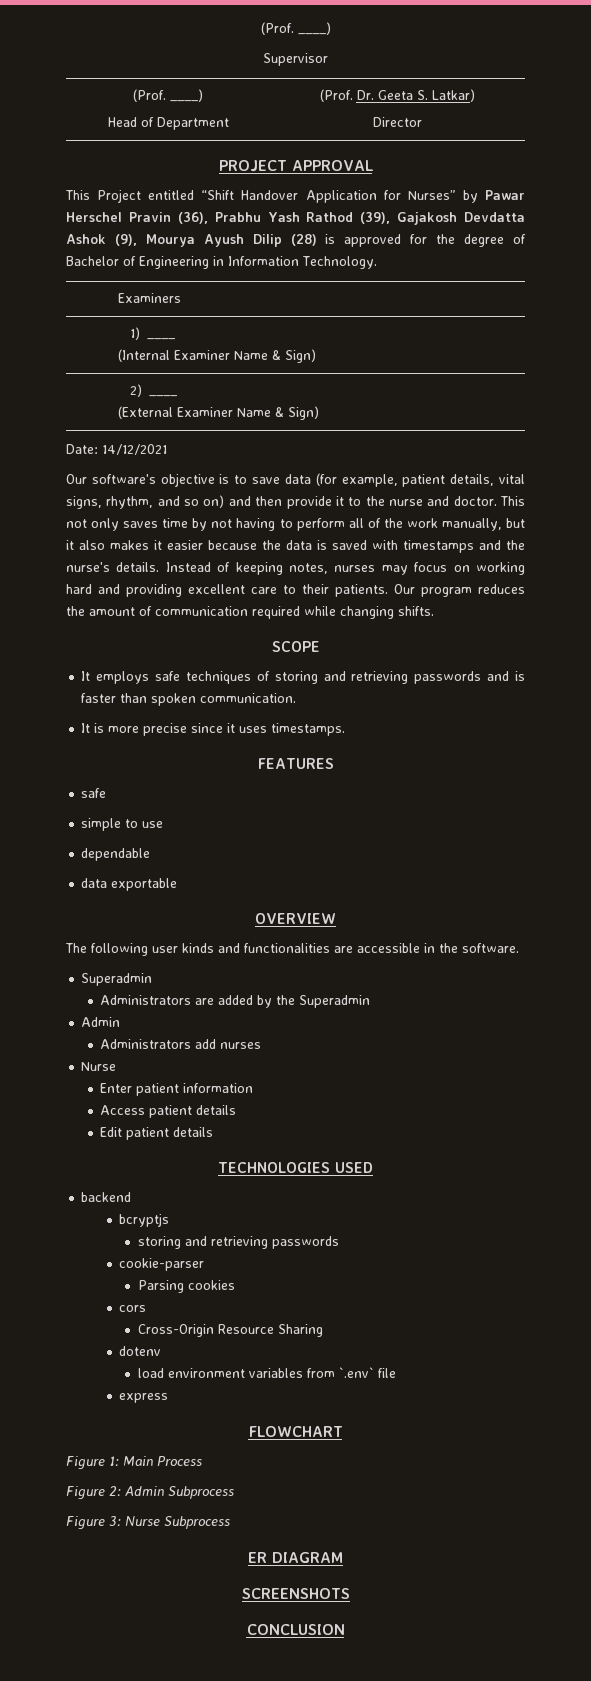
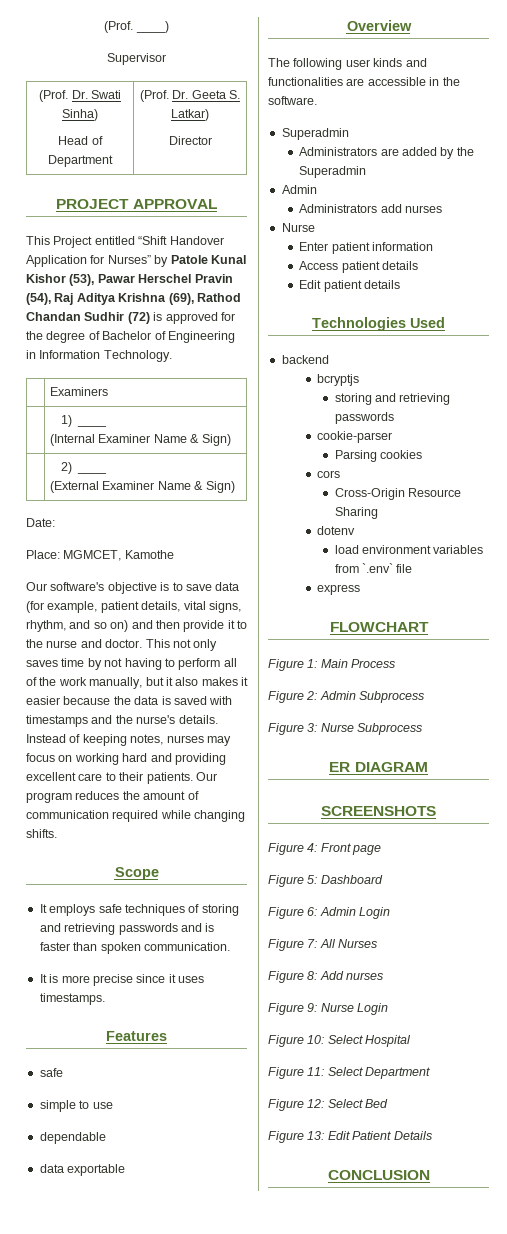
[170,89,203,102] ____) -> [71,90,121,99] [62,109,98,121] Dr. Swati Sinha)
[484,190,525,200] [66,212,525,225] [66,234,317,247] Pawar Herschel Pravin (36), Prabhu Yash Rathod (39), Gajakosh Devdatta Ashok (9), Mourya Ayush Dilip (28) -> [170,255,246,264] [26,274,233,286] [26,293,241,305] [26,312,150,324] Patole Kunal Kishor (53), Pawar Herschel Pravin (54), Raj Aditya Krishna (69), Rathod Chandan Sudhir (72)
[102,444,167,455] 14/12/2021 -> [26,550,174,561] // Place: MGMCET, Kamothe
[271,641,320,652] SCOPE -> [114,867,159,880] Scope
[257,758,334,769] FEATURES -> [106,1031,167,1041] Features
[255,913,336,924] OVERVIEW -> [346,20,412,31] Overview
[218,1162,373,1173] TECHNOLOGIES USED -> [312,317,445,331] Technologies Used
(350, 1593) none -> [268,843,382,855] [268,875,383,887] [268,907,391,919] [268,939,378,951] [268,971,384,983] [268,1003,389,1015] [268,1035,412,1047] [268,1067,431,1079] [268,1099,389,1111] [268,1131,432,1143] // Figure 4: Front page // Figure 5: Dashboard // Figure 6: Admin Login // Figure 7: All Nurses // Figure 8: Add nurses // Figure 9: Nurse Login // Figure 10: Select Hospital // Figure 11: Select Department // Figure 12: Select Bed // Figure 13: Edit Patient Details

